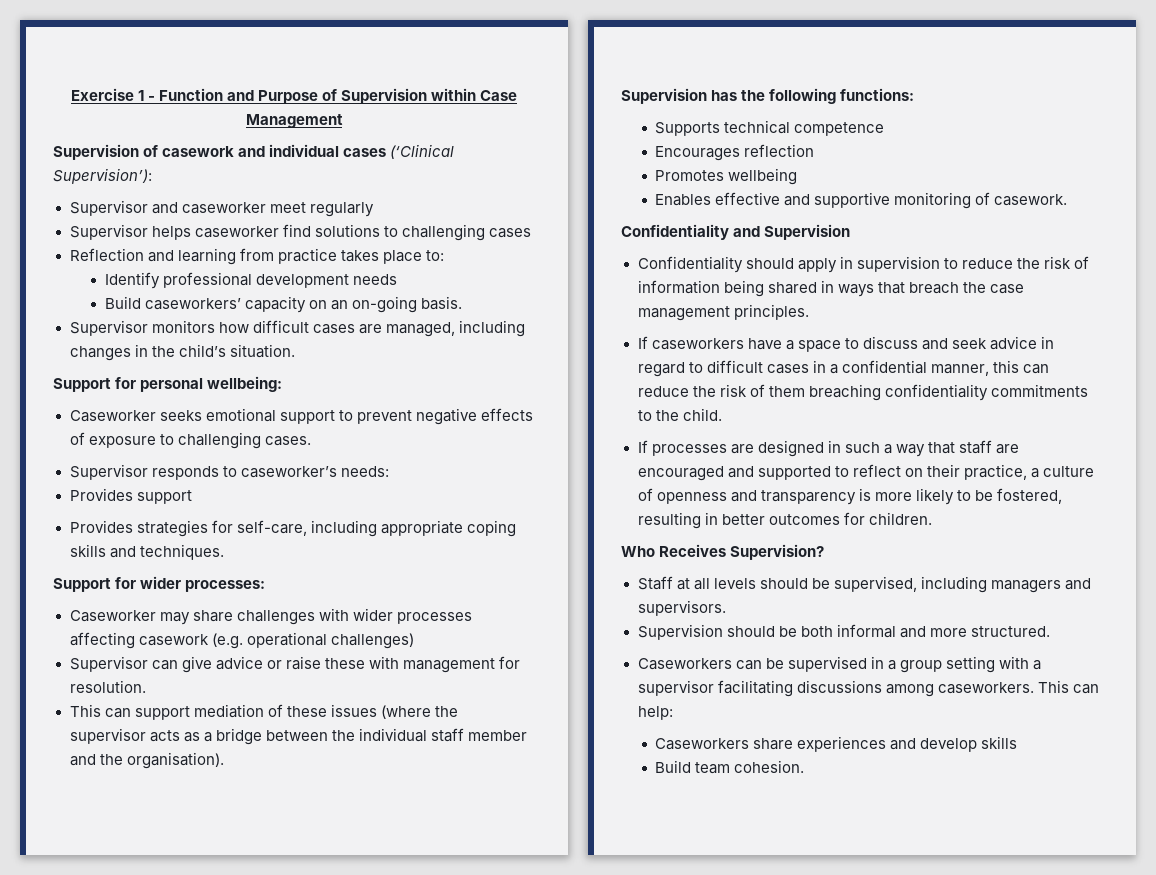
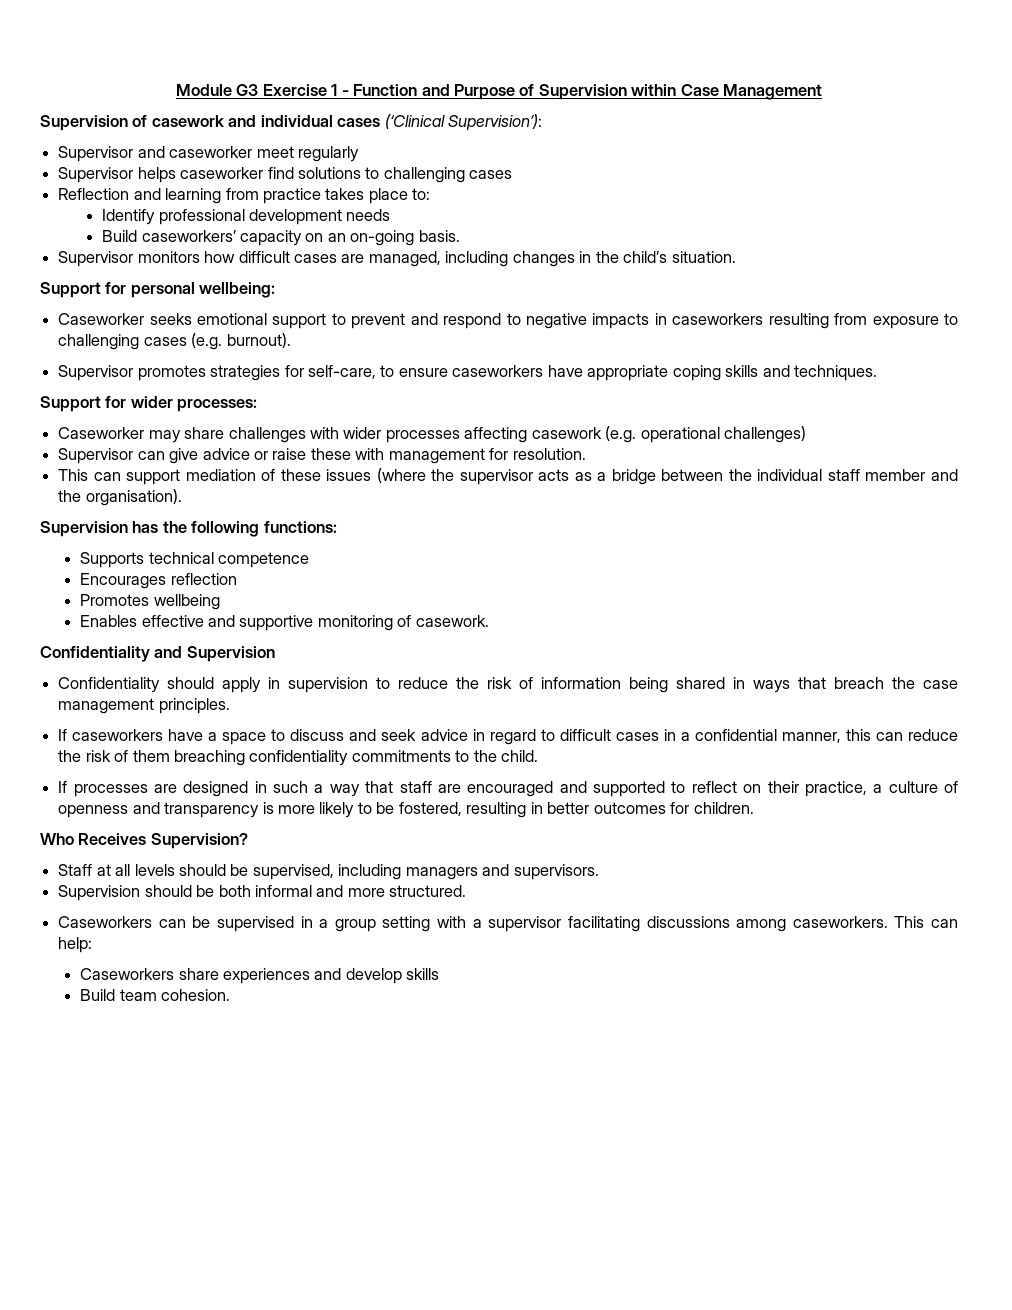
(70, 94) none -> [175,84,259,96] Module G3
[415,408,533,425] [69,432,311,449] [69,464,389,480] [69,488,192,504] [69,520,377,537] negative effects of exposure to challenging cases. // Supervisor responds to caseworker’s needs: // Provides support // Provides strategies for self-care, including -> [410,313,959,329] [58,333,291,350] [58,365,583,381] and respond to negative impacts in caseworkers resulting from exposure to challenging cases (e.g. burnout). // Supervisor promotes strategies for self-care, to ensure caseworkers have

